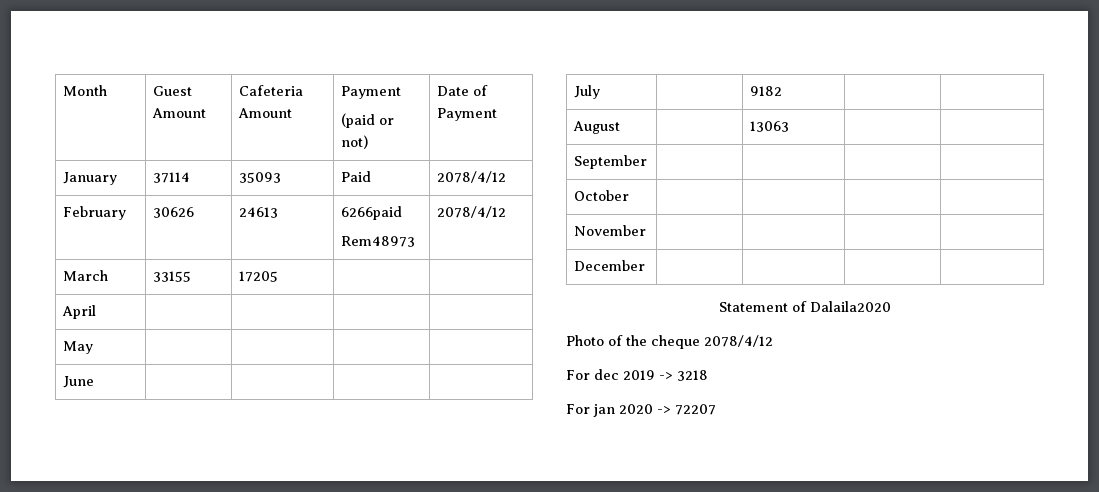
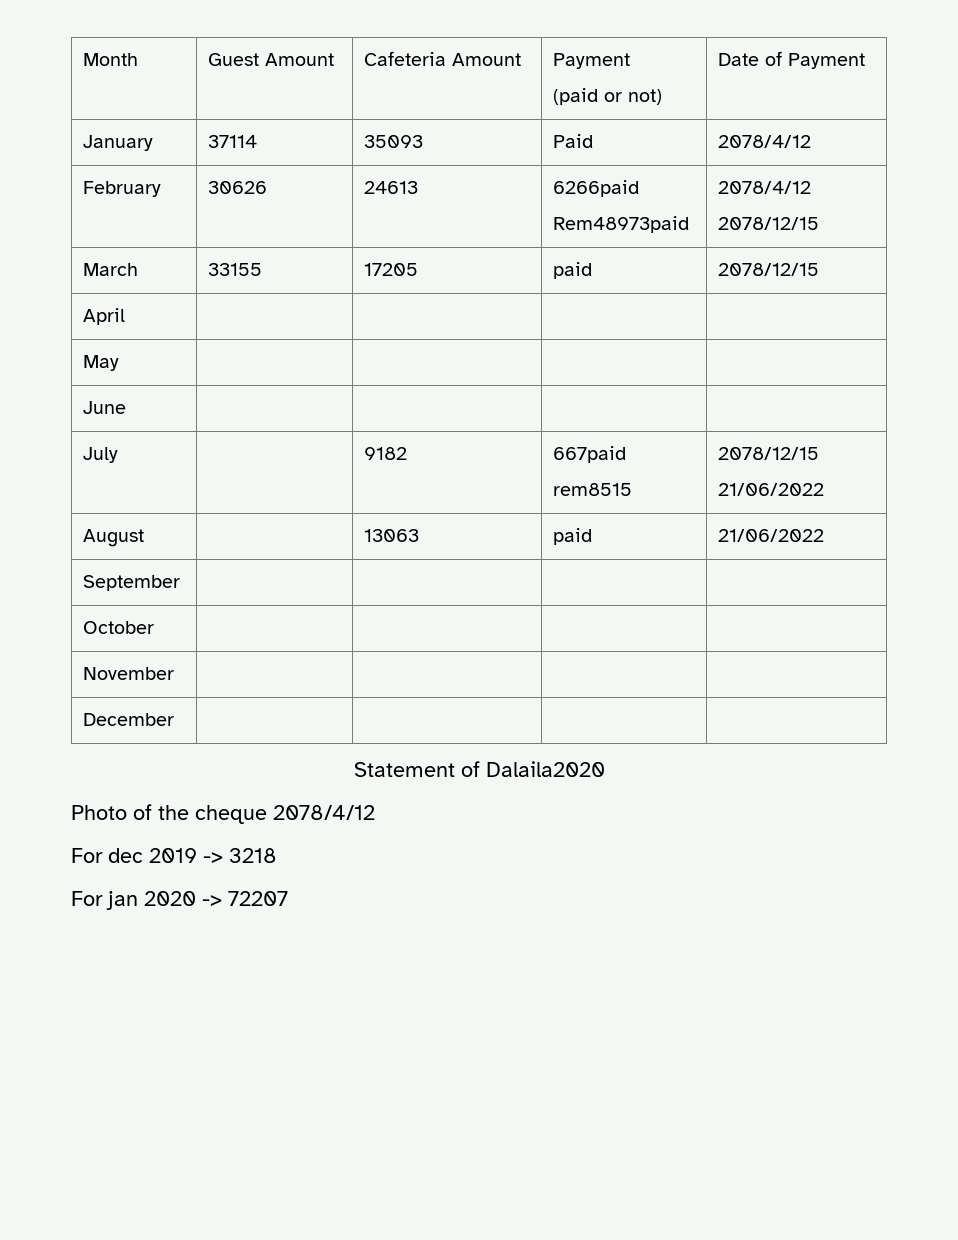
[341,236,416,247] [437,206,507,218] Rem48973 | 2078/4/12 -> [552,216,689,233] [717,181,811,194] [717,217,819,230] Rem48973paid | 2078/4/12 // 2078/12/15
(279, 276) | -> [552,262,592,279] [717,263,819,276] paid | 2078/12/15
(783, 91) | -> [552,446,626,463] [552,483,632,496] [717,447,819,460] [717,483,824,496] 667paid // rem8515 | 2078/12/15 // 21/06/2022
(790, 126) | -> [552,528,592,545] [717,529,824,542] paid | 21/06/2022

